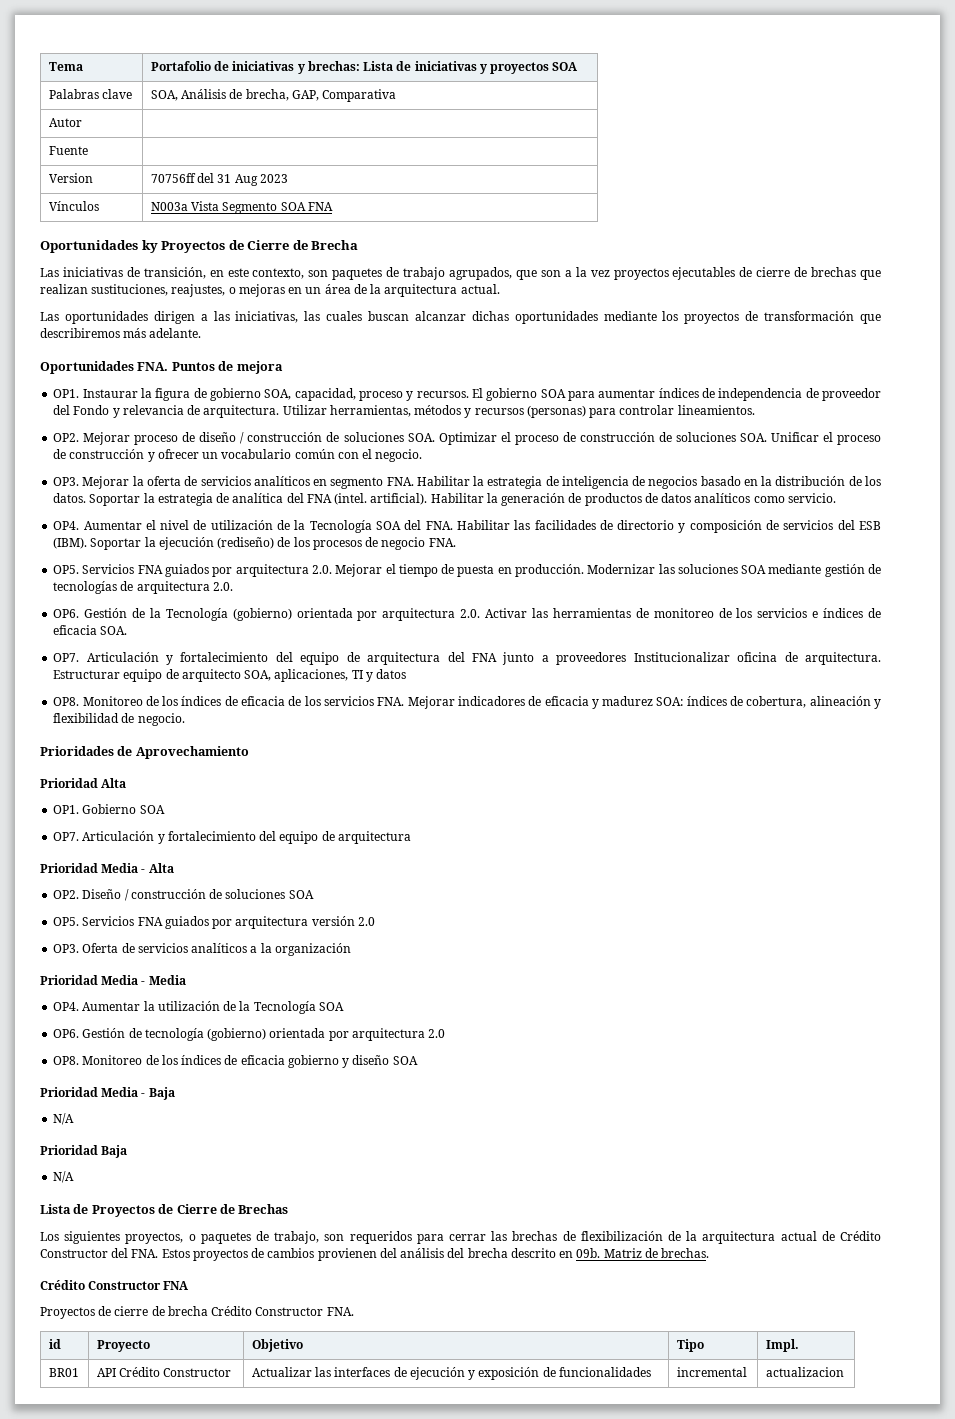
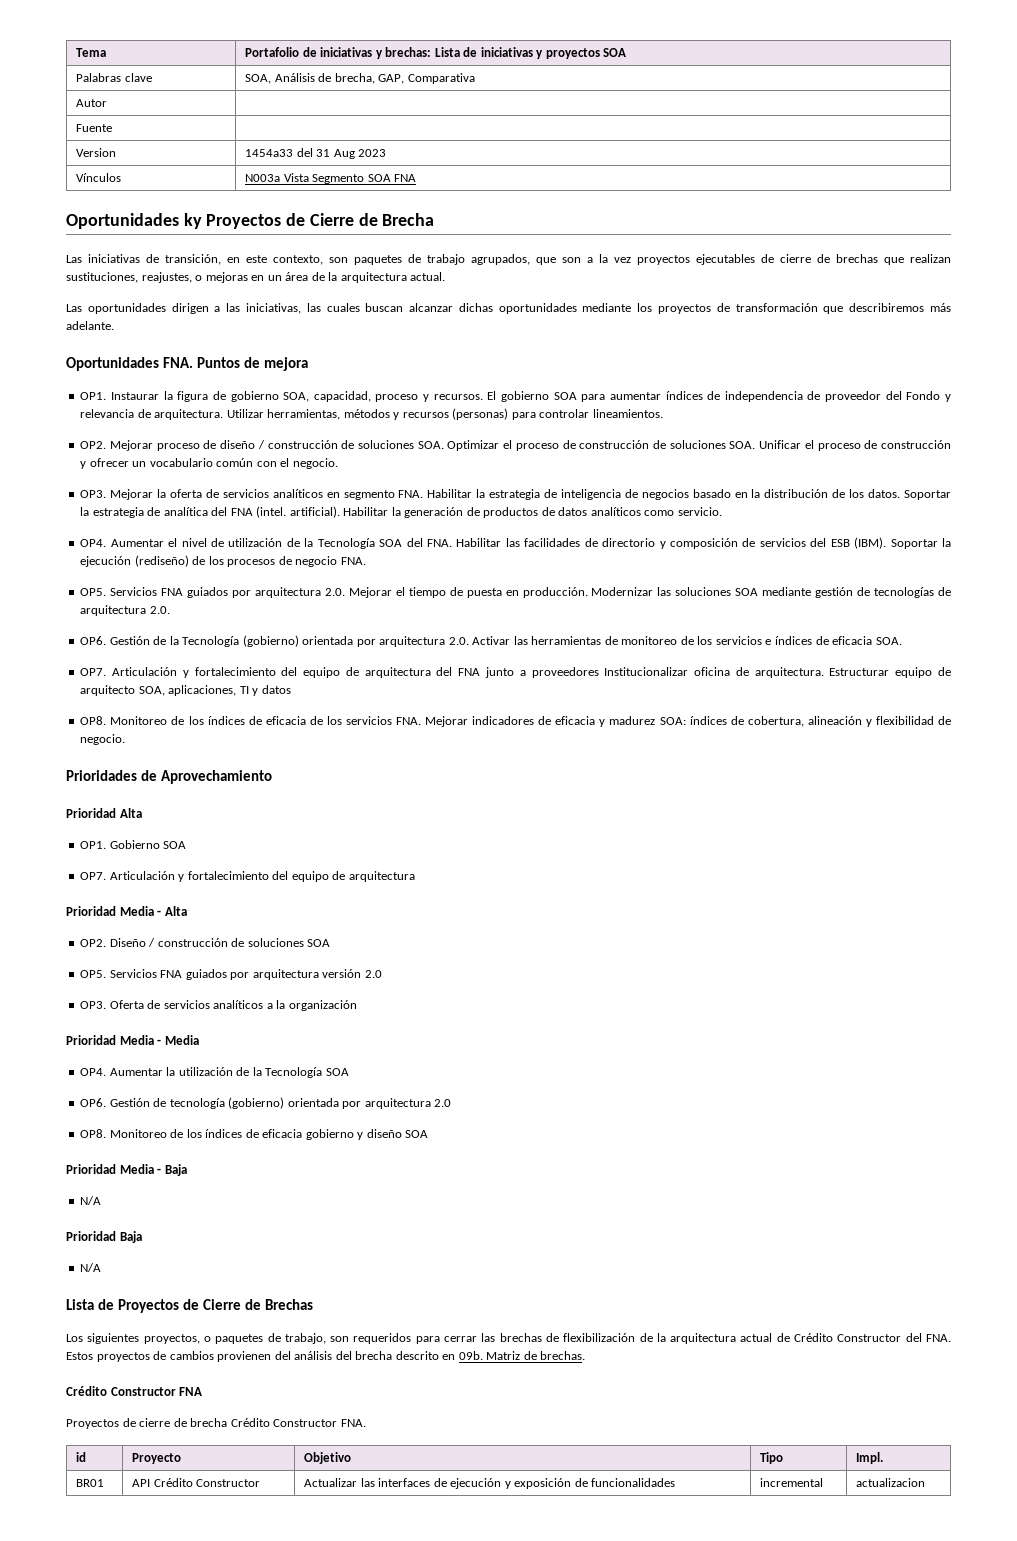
[150,173,196,183] 70756ff -> [245,149,294,157] 1454a33

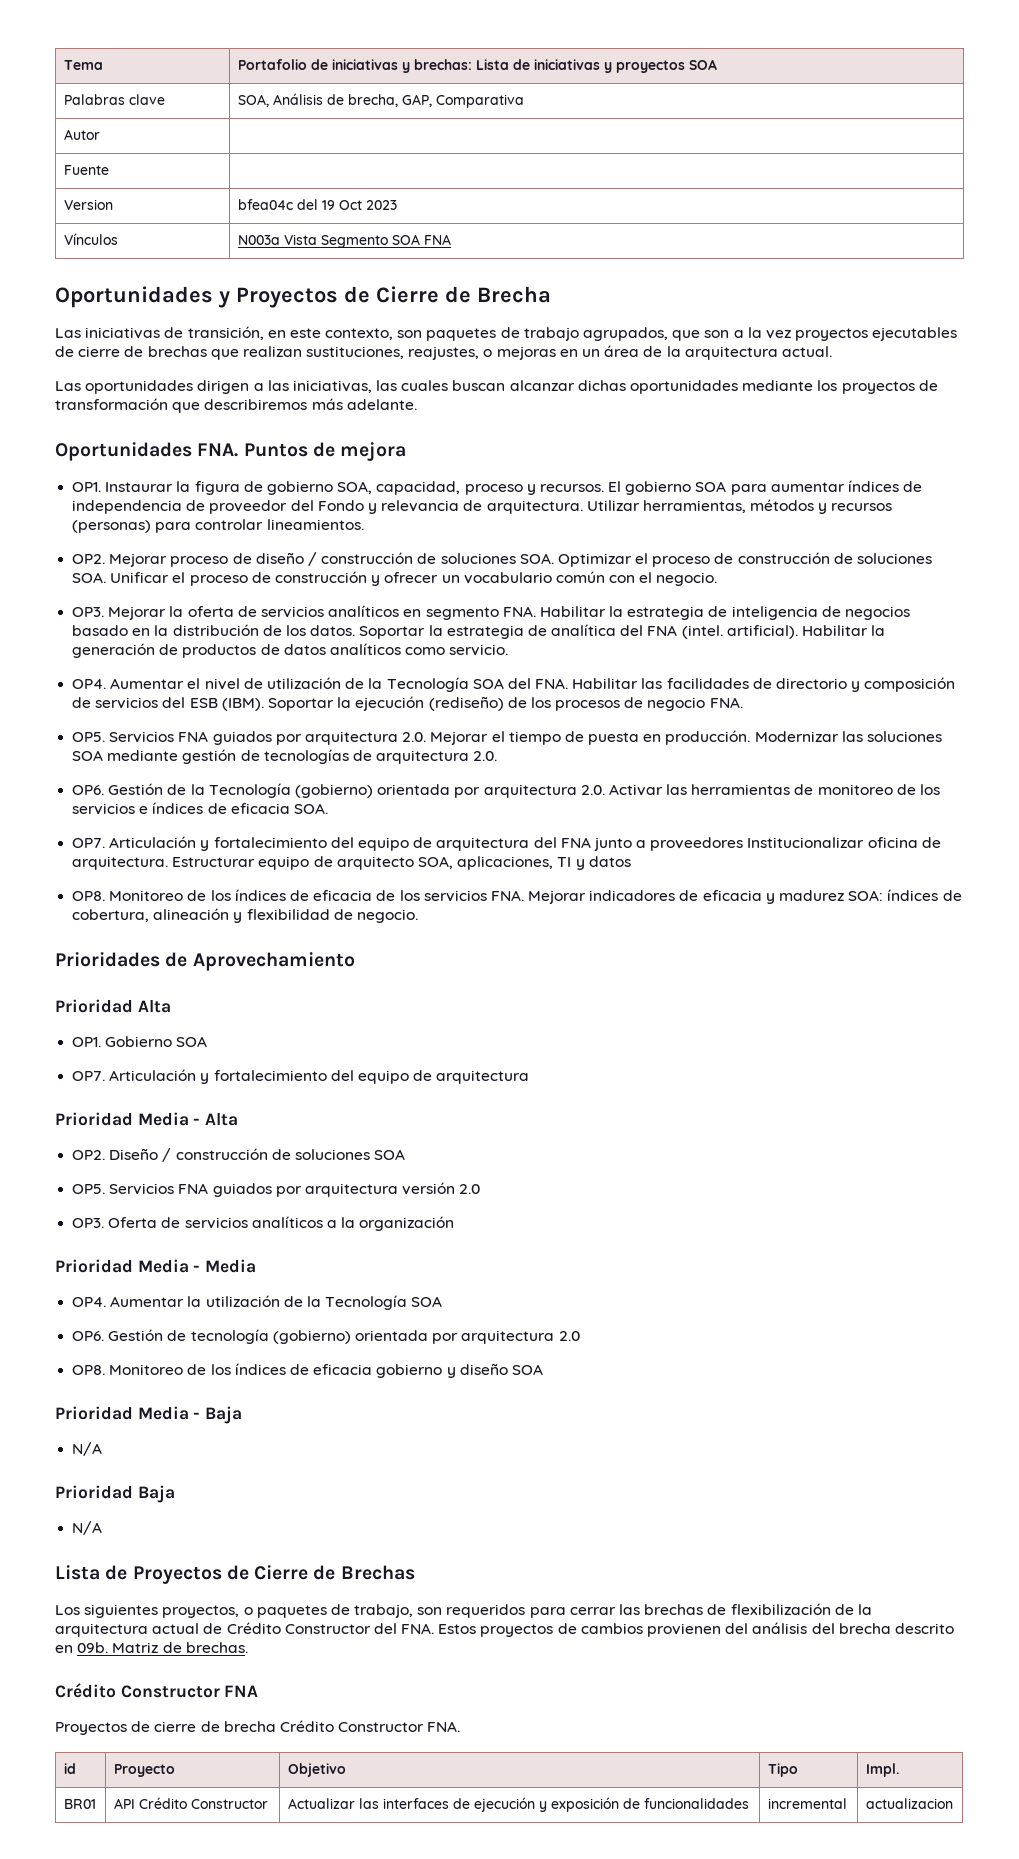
[245,148,355,159] 1454a33 del 31 Aug -> [237,199,362,210] bfea04c del 19 Oct
[183,213,202,229] ky -> [219,291,230,308] y

